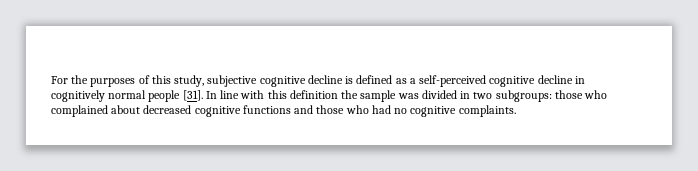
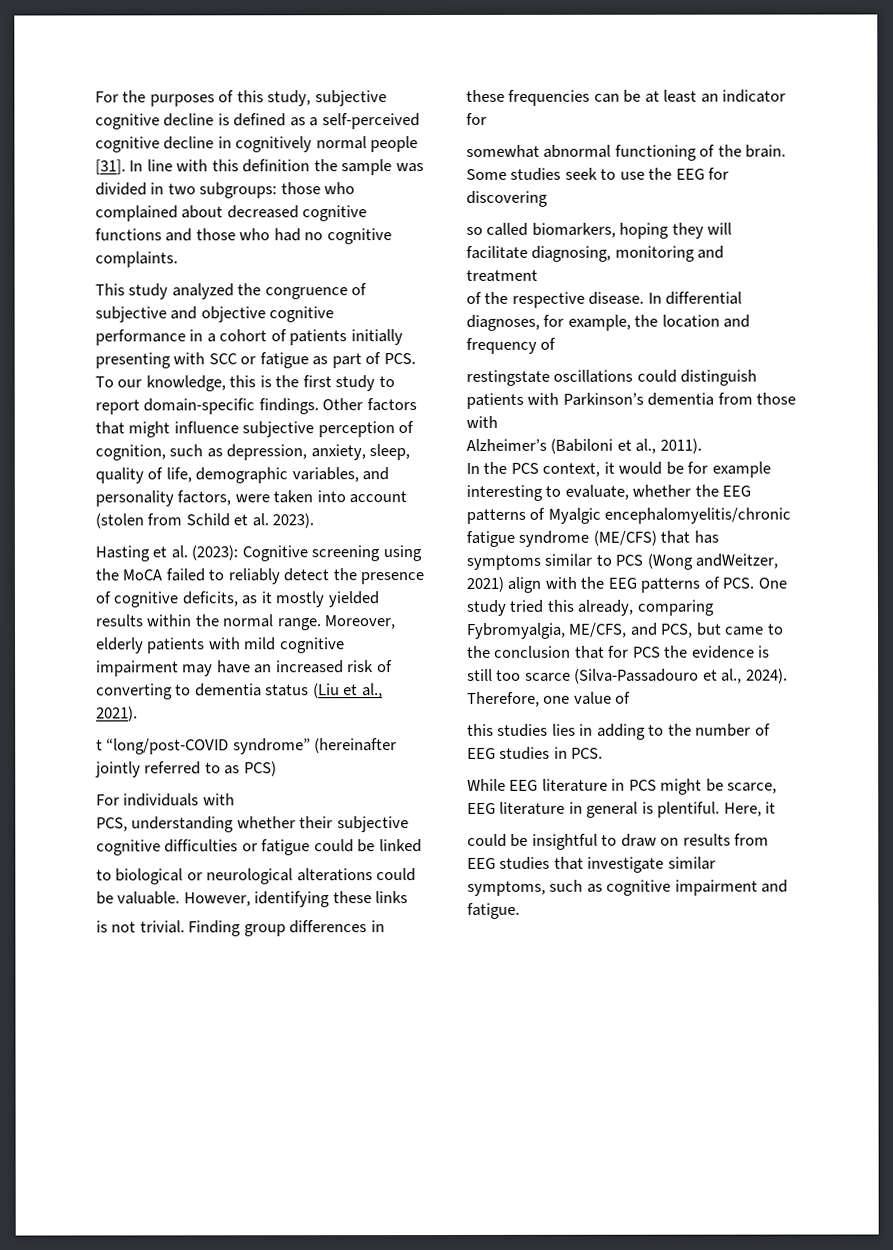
(516, 111) none -> [95,283,368,300] [95,306,335,323] [95,329,403,346] [95,352,416,369] [95,375,395,392] [95,398,417,415] [95,421,415,438] [95,444,411,461] [95,467,390,484] [95,490,408,507] [95,513,315,529] [95,545,422,562] [95,568,425,585] [95,591,379,608] [95,614,397,631] [96,637,345,654] [96,660,393,677] [96,683,383,700] [96,706,138,722] [96,738,398,755] [95,761,277,778] [96,793,235,807] [96,816,409,833] [96,839,422,856] [96,868,417,885] [96,891,409,908] [96,920,385,937] [466,89,787,106] [466,112,487,125] [466,144,787,161] [466,167,730,181] [466,190,548,207] [466,222,733,239] [466,245,725,262] [466,269,538,282] [466,291,743,308] [466,314,751,331] [466,337,557,354] [466,369,758,386] [466,392,797,409] [466,415,498,428] [466,438,702,454] [466,461,771,478] [466,484,752,501] [466,507,792,524] [466,530,719,547] [466,553,779,570] [466,576,787,593] [466,599,714,616] [466,622,784,639] [467,645,771,659] [467,668,788,684] [467,691,632,707] [467,723,771,740] [467,746,604,760] [467,778,778,795] [467,801,777,818] [467,833,770,850] [467,856,716,873] [467,879,789,896] [467,902,520,919] // This study analyzed the congruence of subjective and objective cognitive performance in a cohort of patients initially presenting with SCC or fatigue as part of PCS. To our knowledge, this is the first study to report domain-specific findings. Other factors that might influence subjective perception of cognition, such as depression, anxiety, sleep, quality of life, demographic variables, and personality factors, were taken into account (stolen from Schild et al. 2023). // Hasting et al. (2023): Cognitive screening using the MoCA failed to reliably detect the presence of cognitive deficits, as it mostly yielded results within the normal range. Moreover, elderly patients with mild cognitive impairment may have an increased risk of converting to dementia status (Liu et al., 2021). // t “long/post-COVID syndrome” (hereinafter jointly referred to as PCS) // For individuals with // PCS, understanding whether their subjective cognitive difficulties or fatigue could be linked // to biological or neurological alterations could be valuable. However, identifying these links // is not trivial. Finding group differences in these frequencies can be at least an indicator for // somewhat abnormal functioning of the brain. Some studies seek to use the EEG for discovering // so called biomarkers, hoping they will facilitate diagnosing, monitoring and treatment // of the respective disease. In differential diagnoses, for example, the location and frequency of // restingstate oscillations could distinguish patients with Parkinson’s dementia from those with // Alzheimer’s (Babiloni et al., 2011). // In the PCS context, it would be for example interesting to evaluate, whether the EEG patterns of Myalgic encephalomyelitis/chronic fatigue syndrome (ME/CFS) that has symptoms similar to PCS (Wong andWeitzer, 2021) align with the EEG patterns of PCS. One study tried this already, comparing Fybromyalgia, ME/CFS, and PCS, but came to the conclusion that for PCS the evidence is still too scarce (Silva-Passadouro et al., 2024). Therefore, one value of // this studies lies in adding to the number of EEG studies in PCS. // While EEG literature in PCS might be scarce, EEG literature in general is plentiful. Here, it // could be insightful to draw on results from EEG studies that investigate similar symptoms, such as cognitive impairment and fatigue.

